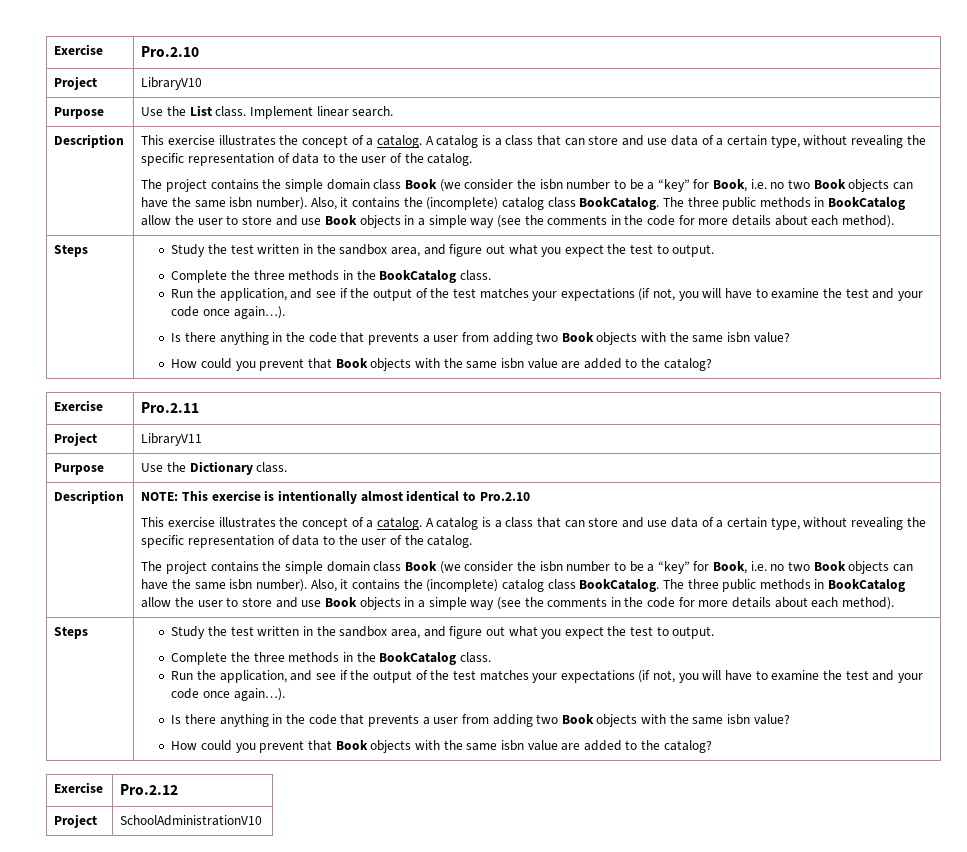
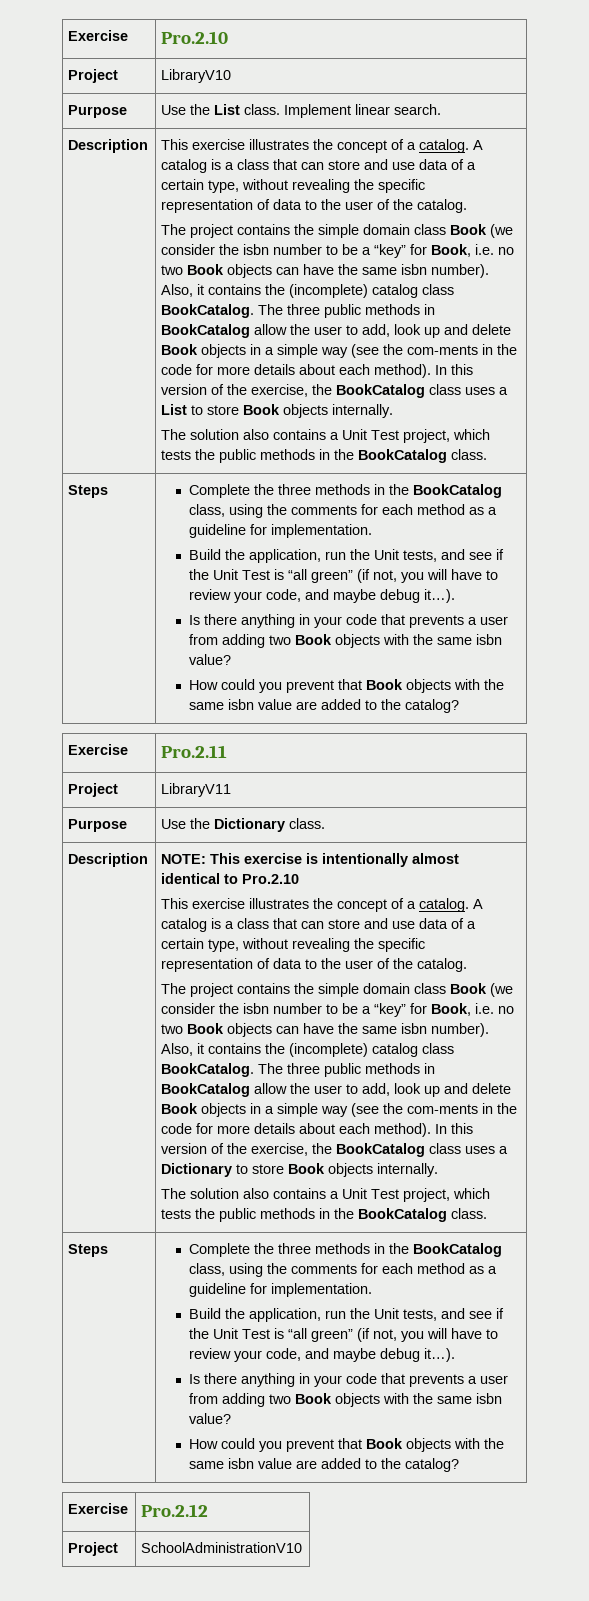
[242,215,894,228] [54,244,89,257] [171,244,715,257] [171,270,491,283] [171,288,923,301] [171,306,285,319] [171,332,306,345] store and use Book objects in a simple way (see the comments in the code for more details about each method). // Steps | Study the test written in the sandbox area, and figure out what you expect the test to output. // Complete the three methods in the BookCatalog class. // Run the application, and see if the output of the test matches your expectations (if not, you will have to examine the test and your code once again…). // Is there anything in the -> [362,324,512,338] [161,344,518,358] [161,364,474,378] [161,384,509,398] [161,404,394,418] [161,429,491,443] [161,449,488,463] [68,485,109,498] [189,484,503,498] [189,504,498,518] [189,524,373,538] [189,549,505,563] [189,569,499,583] [189,589,456,603] [189,614,343,628] add, look up and delete Book objects in a simple way (see the com-ments in the code for more details about each method). In this version of the exercise, the BookCatalog class uses a List to store Book objects internally. // The solution also contains a Unit Test project, which tests the public methods in the BookCatalog class. // Steps | Complete the three methods in the BookCatalog class, using the comments for each method as a guideline for implementation. // Build the application, run the Unit tests, and see if the Unit Test is “all green” (if not, you will have to review your code, and maybe debug it…). // Is there anything in your
[242,597,894,610] [54,626,89,639] [171,626,715,639] [171,652,491,665] [171,670,923,683] [171,688,285,701] [171,714,306,727] store and use Book objects in a simple way (see the comments in the code for more details about each method). // Steps | Study the test written in the sandbox area, and figure out what you expect the test to output. // Complete the three methods in the BookCatalog class. // Run the application, and see if the output of the test matches your expectations (if not, you will have to examine the test and your code once again…). // Is there anything in the -> [362,1083,512,1097] [161,1103,518,1117] [161,1123,474,1137] [161,1143,509,1157] [161,1163,439,1177] [161,1188,491,1202] [161,1208,488,1222] [68,1244,109,1257] [189,1243,503,1257] [189,1263,498,1277] [189,1283,373,1297] [189,1308,505,1322] [189,1328,499,1342] [189,1348,456,1362] [189,1373,343,1387] add, look up and delete Book objects in a simple way (see the com-ments in the code for more details about each method). In this version of the exercise, the BookCatalog class uses a Dictionary to store Book objects internally. // The solution also contains a Unit Test project, which tests the public methods in the BookCatalog class. // Steps | Complete the three methods in the BookCatalog class, using the comments for each method as a guideline for implementation. // Build the application, run the Unit tests, and see if the Unit Test is “all green” (if not, you will have to review your code, and maybe debug it…). // Is there anything in your

